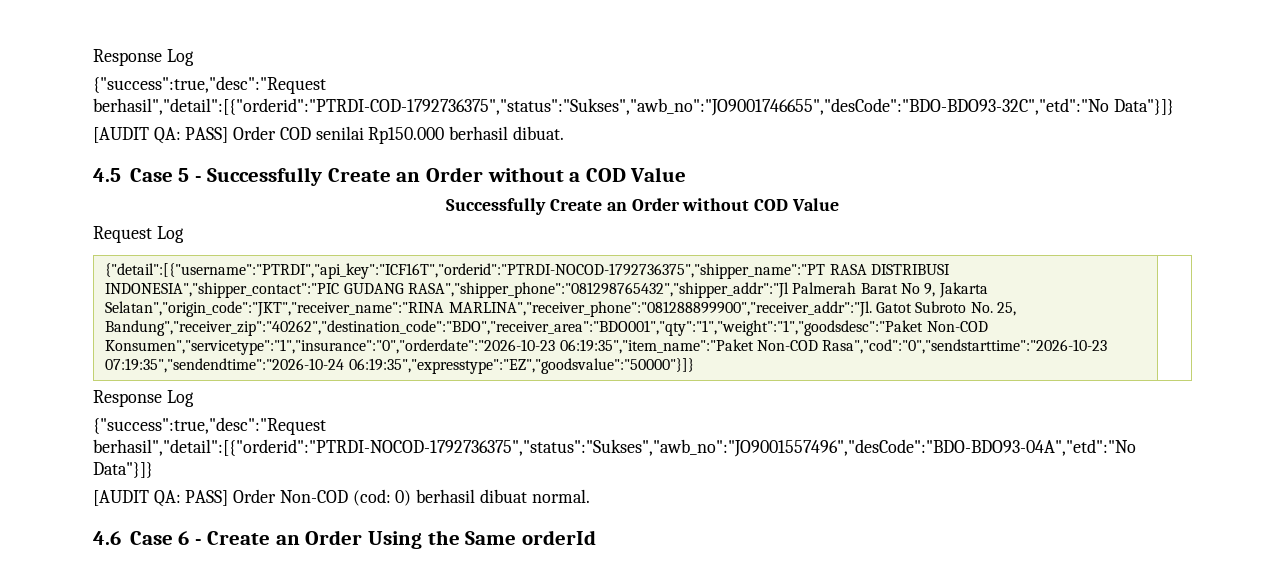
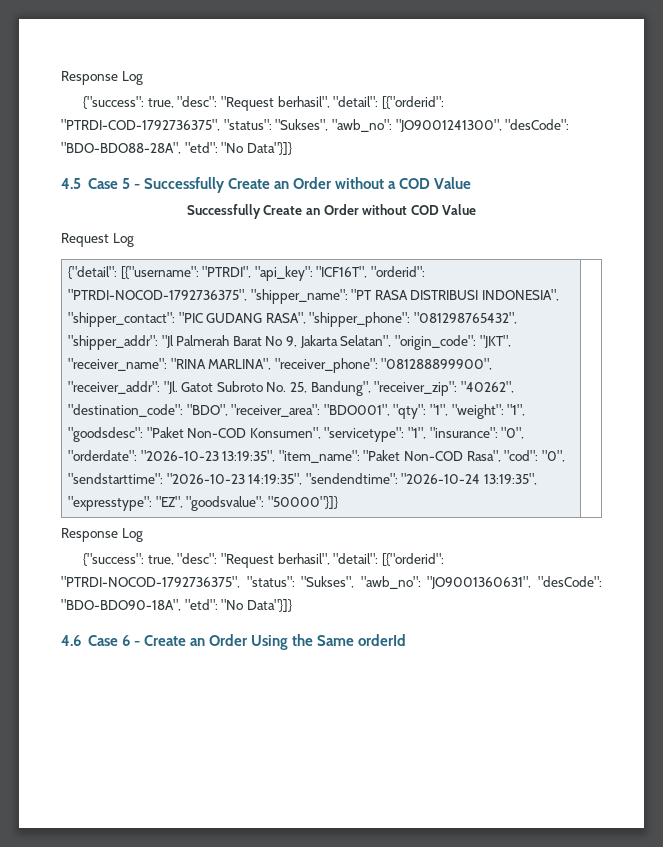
[93,49,194,66] [93,76,326,94] [93,98,1174,116] [93,126,564,144] Response Log // {"success":true,"desc":"Request berhasil","detail":[{"orderid":"PTRDI-COD-1792736375","status":"Sukses","awb_no":"JO9001746655","desCode":"BDO-BDO93-32C","etd":"No Data"}]} // [AUDIT QA: PASS] Order COD senilai Rp150.000 berhasil dibuat. -> [61,71,143,85] [83,96,444,111] [61,119,570,132] [61,142,292,155] Response Log // {"success": true, "desc": "Request berhasil", "detail": [{"orderid": "PTRDI-COD-1792736375", "status": "Sukses", "awb_no": "JO9001241300", "desCode": "BDO-BDO88-28A", "etd": "No Data"}]}
[105,263,950,279] [105,282,789,298] {"detail":[{"username":"PTRDI","api_key":"ICF16T","orderid":"PTRDI-NOCOD-1792736375","shipper_name":"PT RASA DISTRIBUSI INDONESIA","shipper_contact":"PIC GUDANG RASA","shipper_phone":"081298765432","shipper_addr":"Jl -> [67,266,426,281] [67,289,560,304] [67,312,518,327] [67,335,174,350] {"detail": [{"username": "PTRDI", "api_key": "ICF16T", "orderid": "PTRDI-NOCOD-1792736375", "shipper_name": "PT RASA DISTRIBUSI INDONESIA", "shipper_contact": "PIC GUDANG RASA", "shipper_phone": "081298765432", "shipper_addr": "Jl
[105,301,1016,317] [105,320,988,336] [105,339,1108,355] [105,358,694,374] [93,390,194,407] [93,417,326,435] [93,439,1136,457] [93,462,153,478] [93,489,590,507] Selatan","origin_code":"JKT","receiver_name":"RINA MARLINA","receiver_phone":"081288899900","receiver_addr":"Jl. Gatot Subroto No. 25, Bandung","receiver_zip":"40262","destination_code":"BDO","receiver_area":"BDO001","qty":"1","weight":"1","goodsdesc":"Paket Non-COD Konsumen","servicetype":"1","insurance":"0","orderdate":"2026-10-23 06:19:35","item_name":"Paket Non-COD Rasa","cod":"0","sendstarttime":"2026-10-23 07:19:35","sendendtime":"2026-10-24 06:19:35","expresstype":"EZ","goodsvalue":"50000"}]} | // Response Log // {"success":true,"desc":"Request berhasil","detail":[{"orderid":"PTRDI-NOCOD-1792736375","status":"Sukses","awb_no":"JO9001557496","desCode":"BDO-BDO93-04A","etd":"No Data"}]} // [AUDIT QA: PASS] Order Non-COD (cod: 0) berhasil dibuat normal. -> [340,335,511,350] [67,358,493,373] [67,381,515,396] [67,404,526,419] [67,427,525,442] [67,450,566,463] [67,473,538,485] [67,496,338,511] [61,528,143,542] [83,553,444,568] [61,576,602,589] [61,599,292,612] Selatan", "origin_code": "JKT", "receiver_name": "RINA MARLINA", "receiver_phone": "081288899900", "receiver_addr": "Jl. Gatot Subroto No. 25, Bandung", "receiver_zip": "40262", "destination_code": "BDO", "receiver_area": "BDO001", "qty": "1", "weight": "1", "goodsdesc": "Paket Non-COD Konsumen", "servicetype": "1", "insurance": "0", "orderdate": "2026-10-23 13:19:35", "item_name": "Paket Non-COD Rasa", "cod": "0", "sendstarttime": "2026-10-23 14:19:35", "sendendtime": "2026-10-24 13:19:35", "expresstype": "EZ", "goodsvalue": "50000"}]} | // Response Log // {"success": true, "desc": "Request berhasil", "detail": [{"orderid": "PTRDI-NOCOD-1792736375", "status": "Sukses", "awb_no": "JO9001360631", "desCode": "BDO-BDO90-18A", "etd": "No Data"}]}

